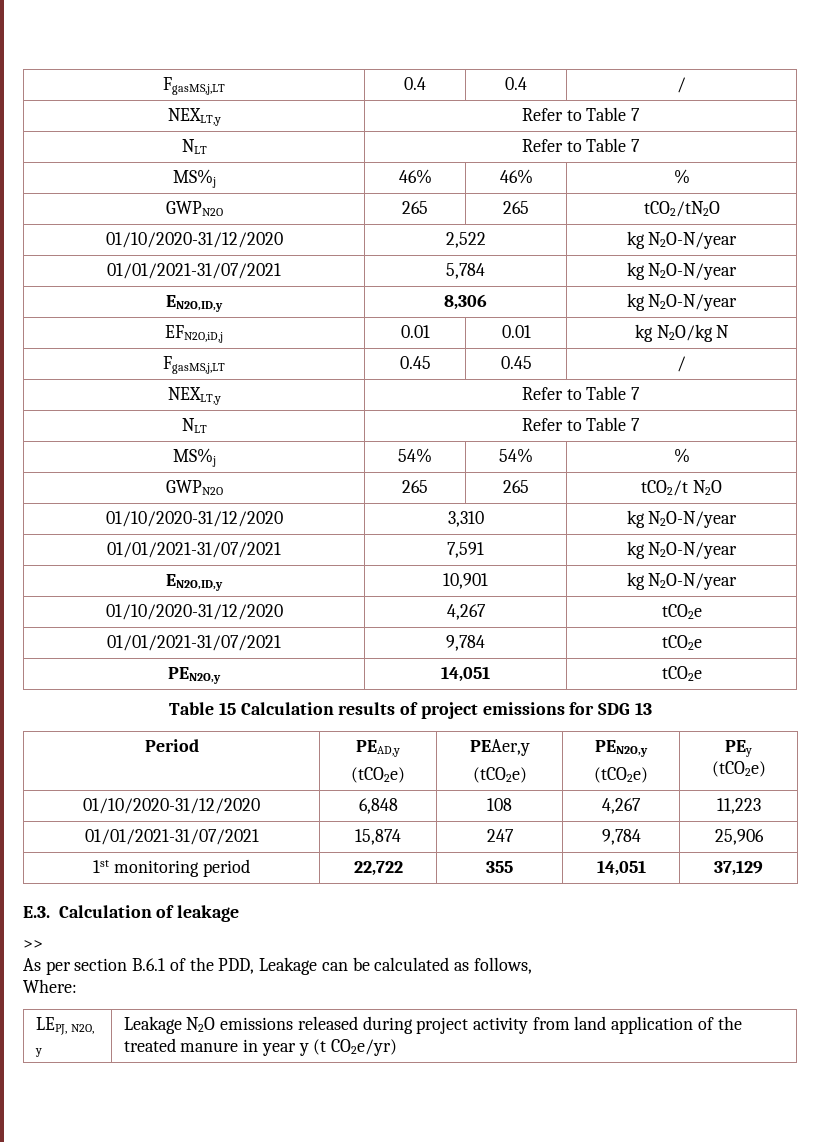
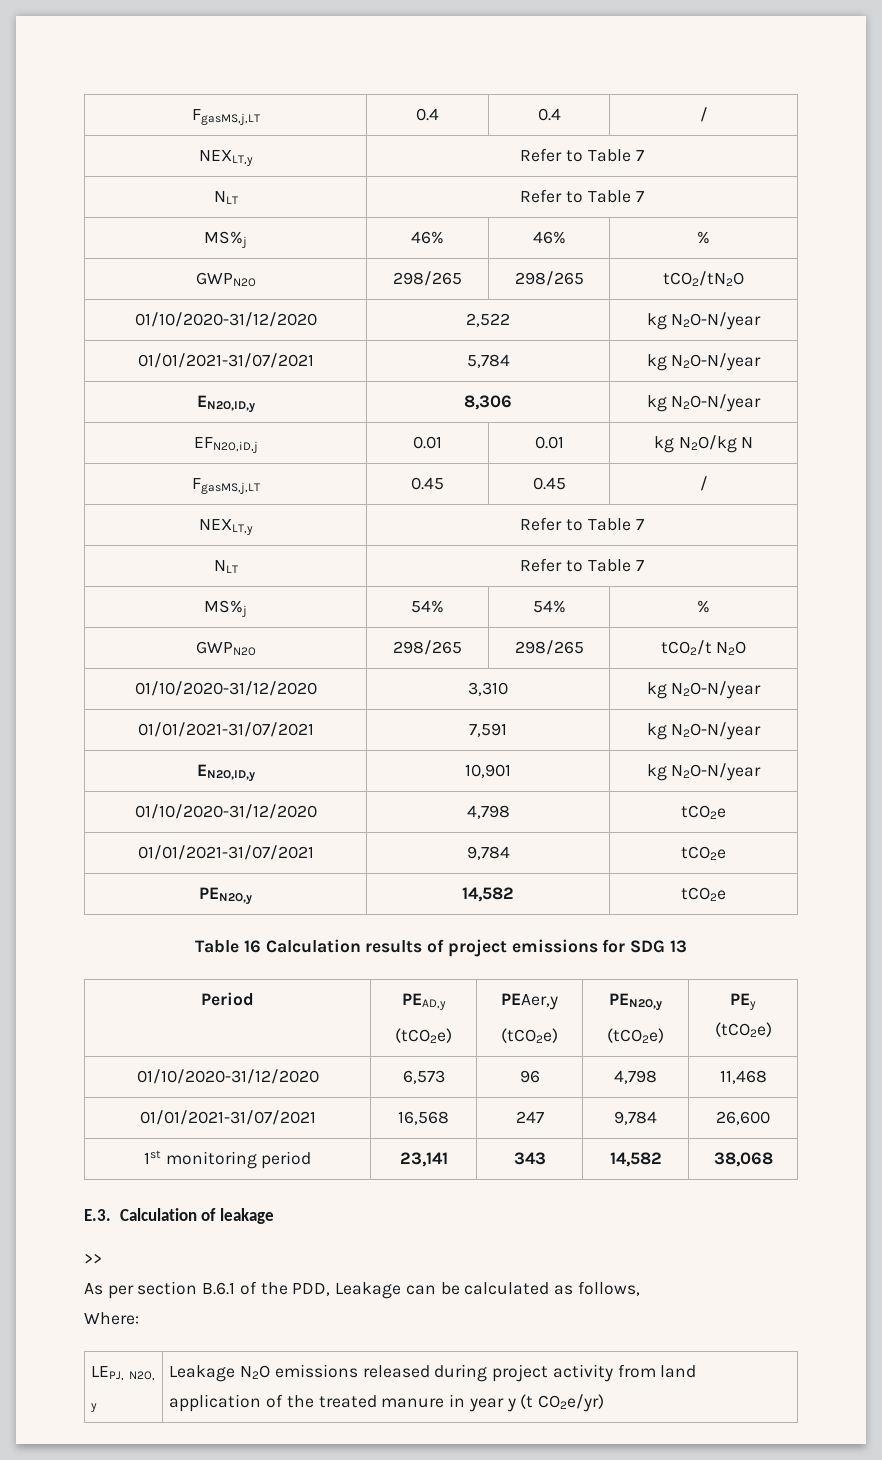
[402,201,428,214] [503,201,529,214] 265 | 265 -> [393,271,462,286] [514,271,584,286] 298/265 | 298/265
[402,480,428,493] [503,480,529,493] 265 | 265 -> [393,640,462,655] [514,640,584,655] 298/265 | 298/265
[446,604,486,620] 4,267 -> [466,805,510,819] 4,798
[441,666,490,682] 14,051 -> [462,887,514,902] 14,582
[218,702,236,715] 15 -> [243,940,261,953] 16
[358,798,398,814] [487,798,512,811] [602,798,641,814] [716,798,761,814] [84,829,259,845] [355,829,401,845] 6,848 | 108 | 4,267 | 11,223 // 01/01/2021-31/07/2021 | 15,874 -> [402,1070,445,1084] [519,1070,540,1083] [614,1070,657,1084] [719,1070,767,1084] [139,1110,316,1125] [398,1111,449,1125] 6,573 | 96 | 4,798 | 11,468 // 01/01/2021-31/07/2021 | 16,568
[714,829,764,845] 25,906 -> [716,1111,770,1125] 26,600
[353,861,403,876] [486,861,513,873] [596,860,646,876] [714,860,763,876] 22,722 | 355 | 14,051 | 37,129 -> [399,1152,448,1167] [513,1152,546,1165] [609,1152,662,1167] [713,1152,773,1167] 23,141 | 343 | 14,582 | 38,068

